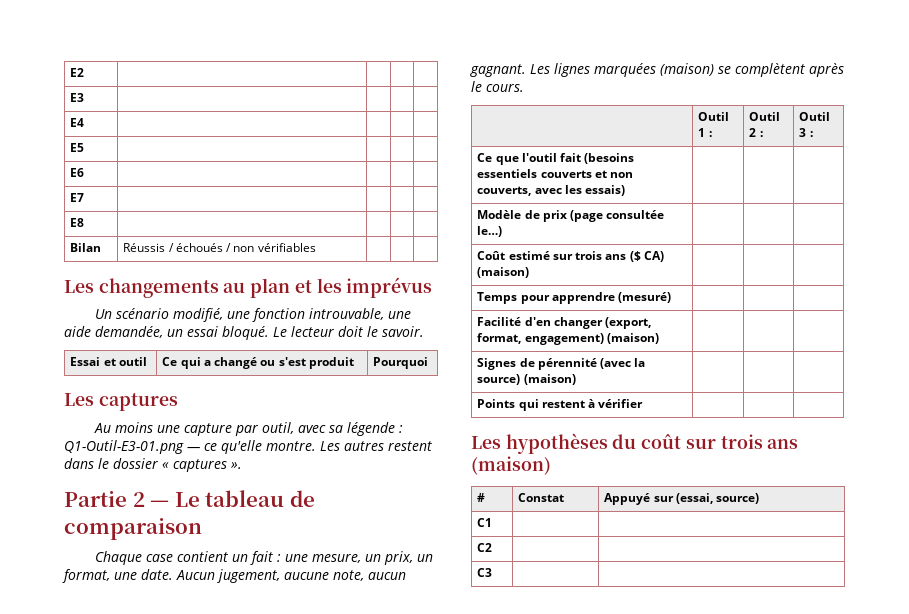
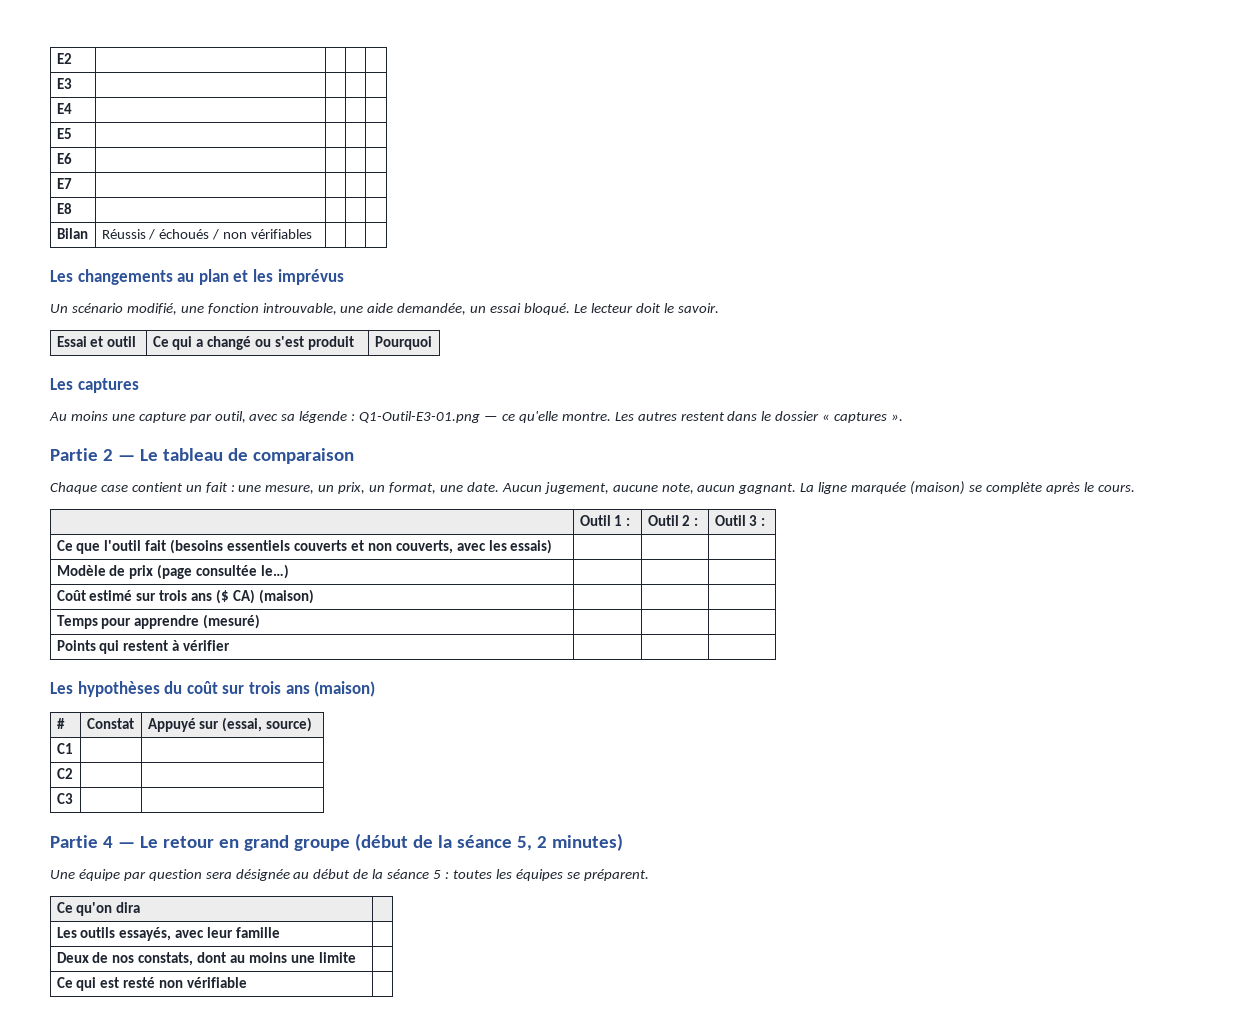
[530,63,656,77] Les lignes marquées -> [800,482,907,494] La ligne marquée
[735,63,805,77] complètent -> [985,482,1042,494] complète
[477,317,652,329] [477,333,659,345] [477,358,646,370] [477,374,576,385] // Facilité d'en changer (export, format, engagement) (maison) | | | // Signes de pérennité (avec la source) (maison) | | | -> (261, 621) none
(493, 572) none -> [50,833,623,851] [50,869,649,881] [56,902,141,916] [56,927,281,941] [56,952,356,966] [56,977,248,991] // Partie 4 — Le retour en grand groupe (début de la séance 5, 2 minutes) // Une équipe par question sera désignée au début de la séance 5 : toutes les équipes se préparent. // Ce qu'on dira | // Les outils essayés, avec leur famille | // Deux de nos constats, dont au moins une limite | // Ce qui est resté non vérifiable |

